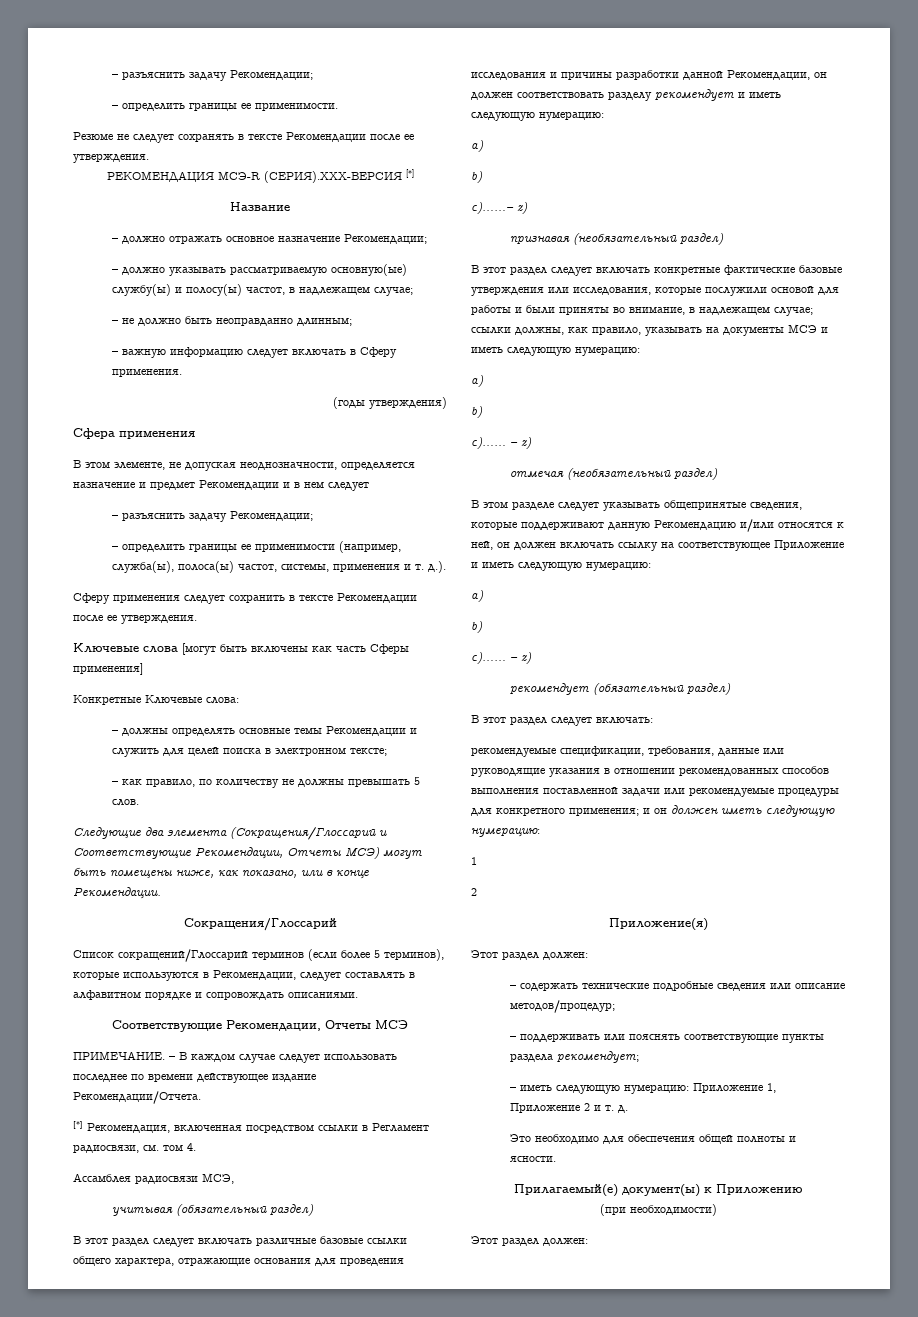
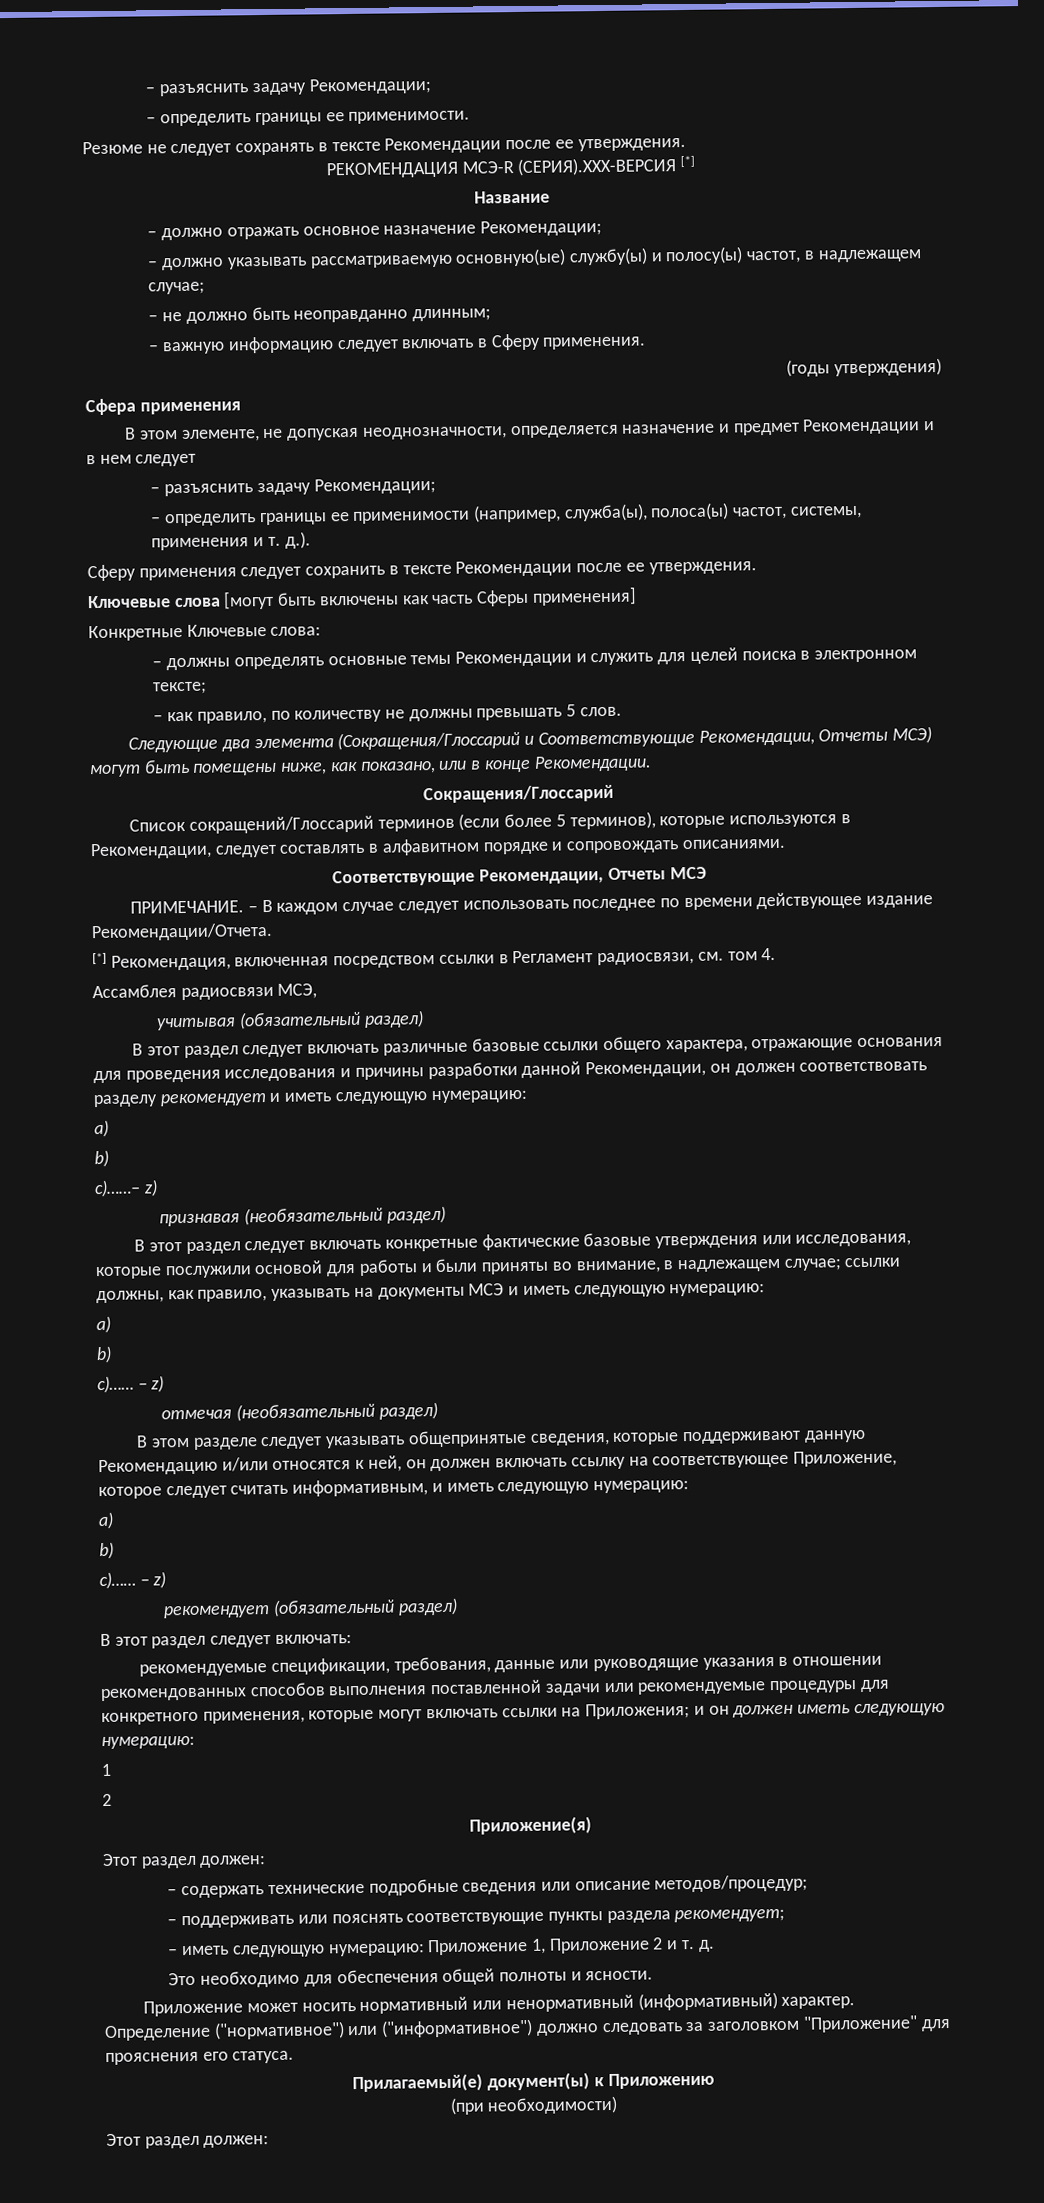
[774,540,844,550] Приложение -> [792,1450,897,1467] [98,1479,429,1500] Приложение, которое следует считать информативным,
[569,807,639,816] применения; -> [202,1703,691,1724] применения, которые могут включать ссылки на Приложения;
(556, 1159) none -> [143,1992,856,2017] [104,2015,951,2042] [105,2050,295,2066] // Приложение может носить нормативный или ненормативный (информативный) характер. Определение ("нормативное") или ("информативное") должно следовать за заголовком "Приложение" для прояснения его статуса.

